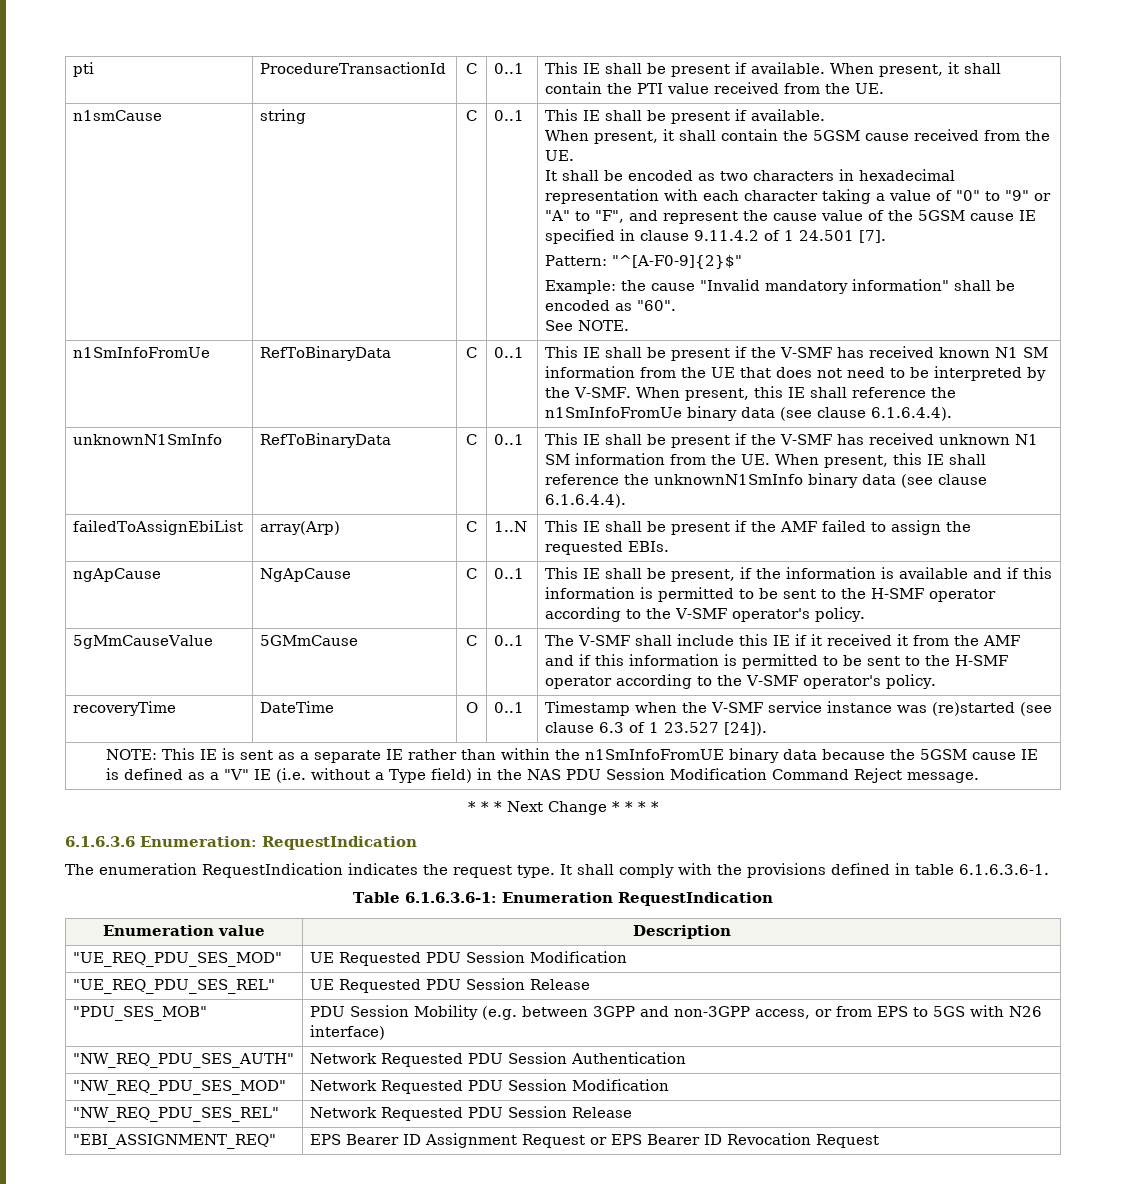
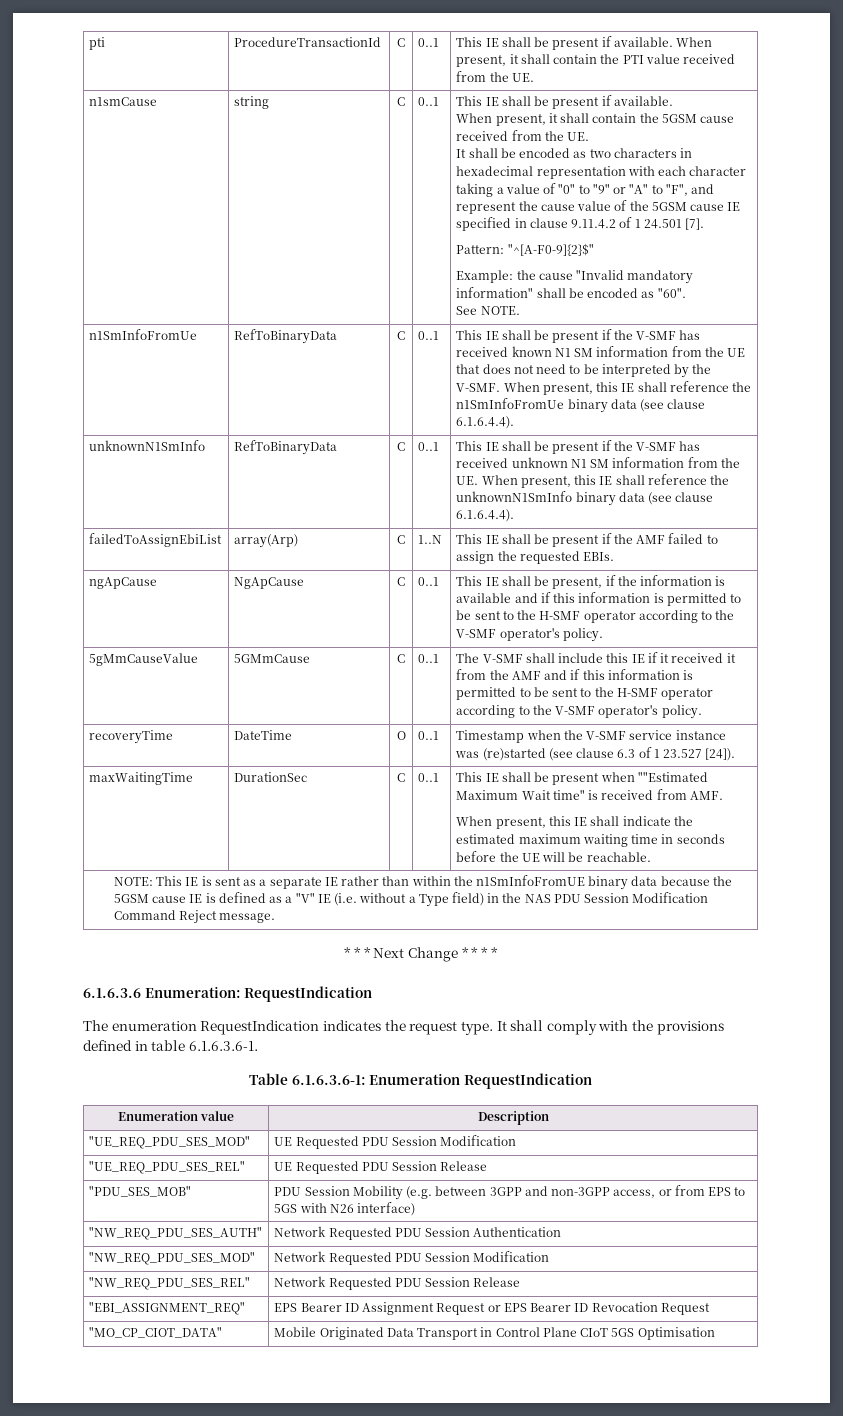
(768, 729) none -> [89,772,194,785] [234,772,308,782] [397,773,405,782] [418,773,440,782] [456,772,708,785] [456,789,723,800] [456,816,693,829] [456,834,725,847] [456,851,651,862] // maxWaitingTime | DurationSec | C | 0..1 | This IE shall be present when ""Estimated Maximum Wait time" is received from AMF. // When present, this IE shall indicate the estimated maximum waiting time in seconds before the UE will be reachable.
(880, 1141) none -> [89,1327,223,1338] [274,1327,715,1340] // "MO_CP_CIOT_DATA" | Mobile Originated Data Transport in Control Plane CIoT 5GS Optimisation

